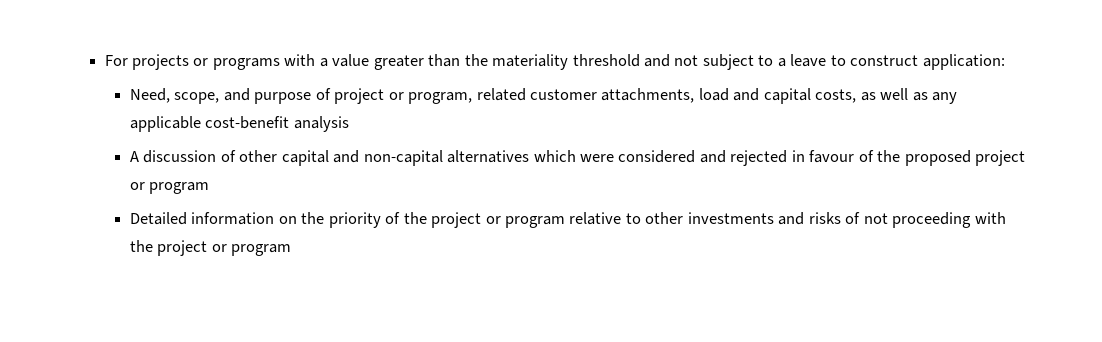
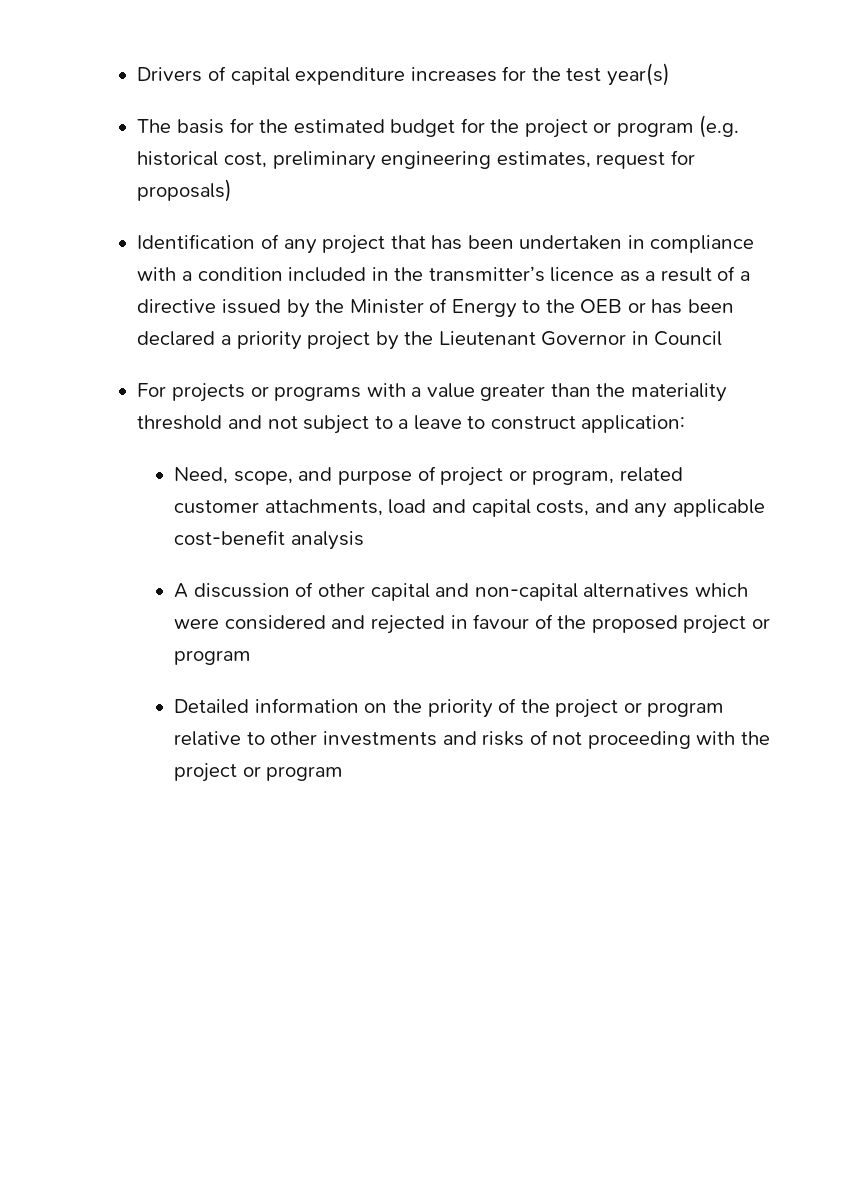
(104, 60) none -> [137,63,670,86] [137,115,740,138] [137,150,695,170] [137,179,233,202] [137,234,755,254] [137,266,750,282] [137,298,734,318] [137,331,723,350] Drivers of capital expenditure increases for the test year(s) // The basis for the estimated budget for the project or program (e.g. historical cost, preliminary engineering estimates, request for proposals) // Identification of any project that has been undertaken in compliance with a condition included in the transmitter’s licence as a result of a directive issued by the Minister of Energy to the OEB or has been declared a priority project by the Lieutenant Governor in Council //
[860,88,928,101] as well as -> [594,499,629,513] and

